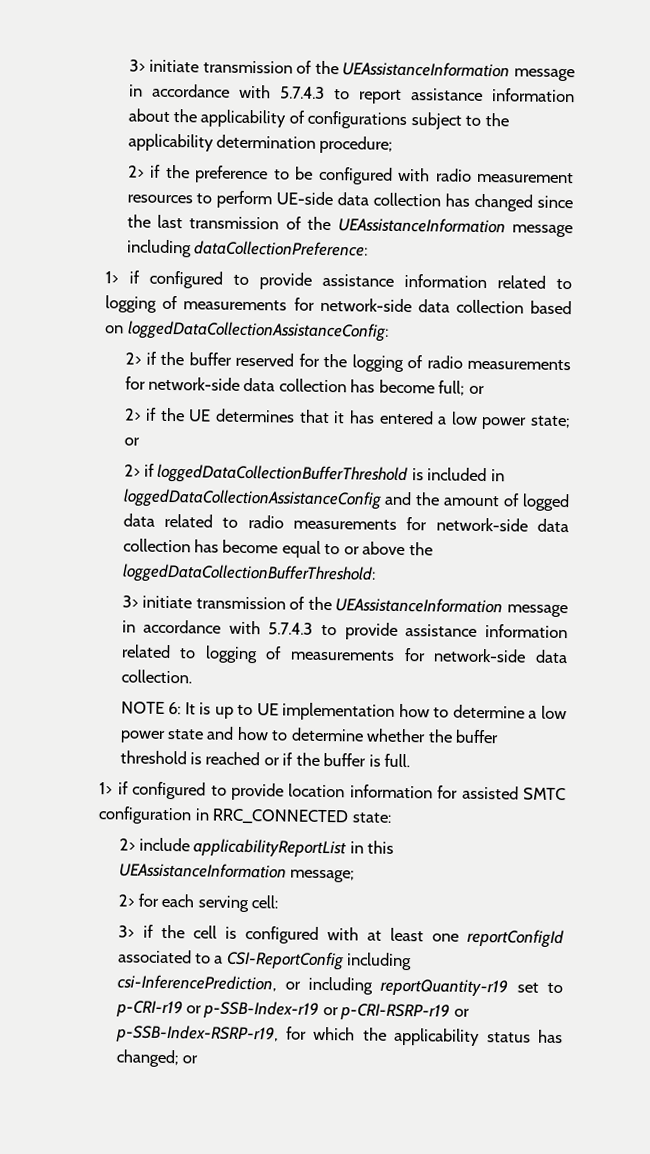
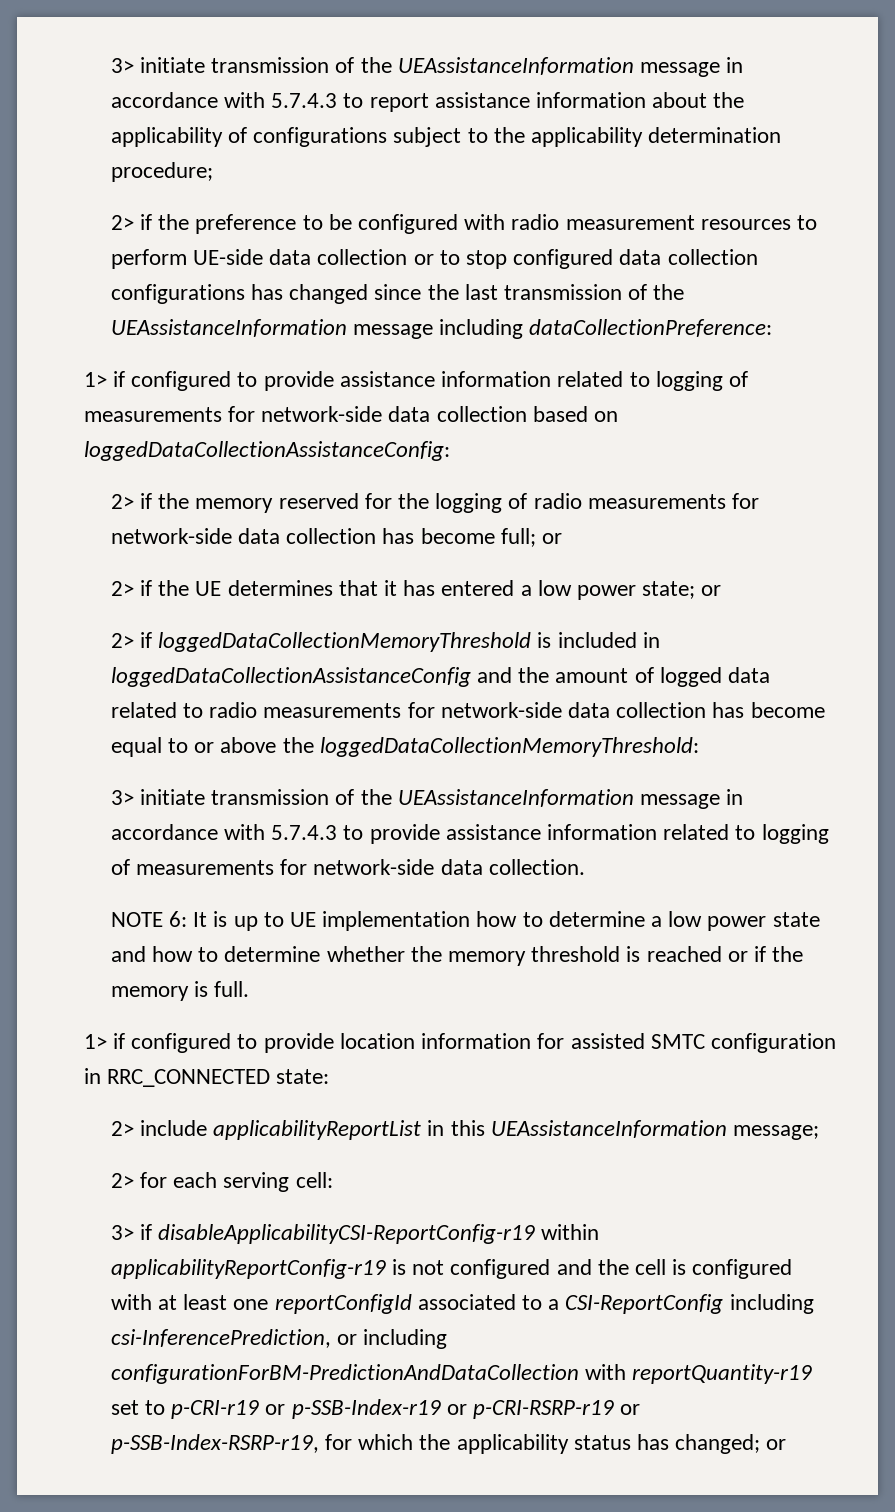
(442, 199) none -> [413,249,758,269] [110,284,245,304] or to stop configured data collection configurations
[188,352,232,366] buffer -> [195,498,274,513] memory
[157,463,409,486] loggedDataCollectionBufferThreshold -> [158,632,532,652] loggedDataCollectionMemoryThreshold
[121,563,377,585] loggedDataCollectionBufferThreshold: -> [319,737,699,757] loggedDataCollectionMemoryThreshold:
[455,729,500,744] buffer -> [447,951,526,966] memory
[323,752,367,767] buffer -> [110,986,189,1001] memory
(154, 931) none -> [158,1224,600,1244] [110,1259,592,1279] disableApplicabilityCSI-ReportConfig-r19 within applicabilityReportConfig-r19 is not configured and
(374, 985) none -> [110,1364,626,1384] configurationForBM-PredictionAndDataCollection with

